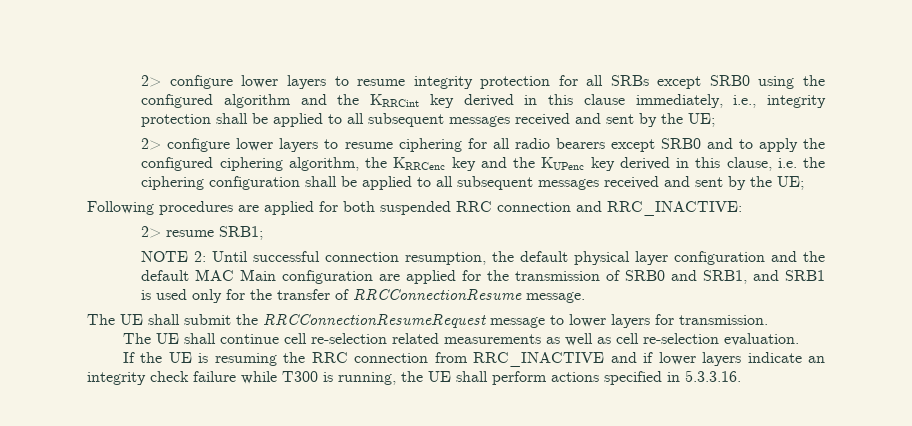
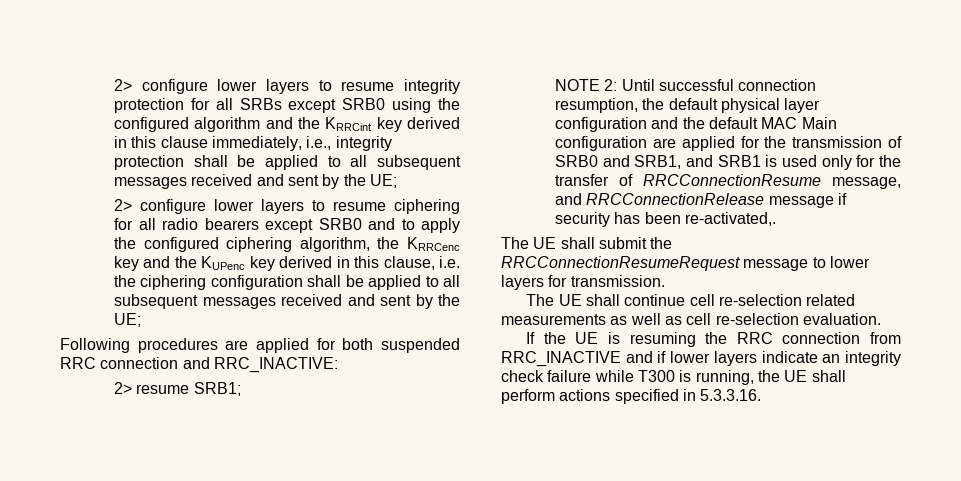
[526,292,586,303] message. -> [832,177,901,189] [555,193,847,208] [555,212,776,227] message, and RRCConnectionRelease message if security has been re-activated,.

